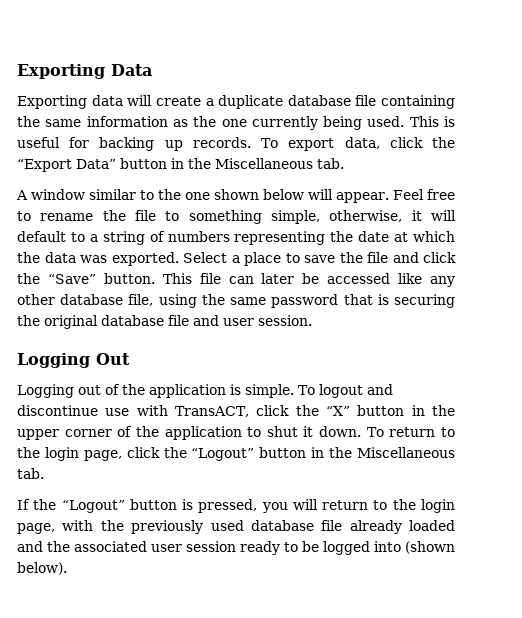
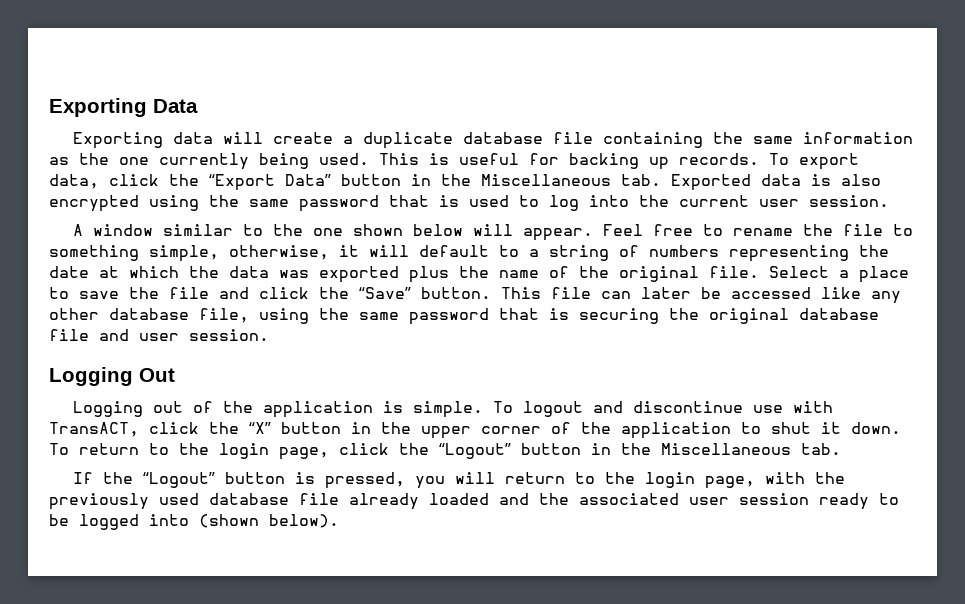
(344, 163) none -> [671,174,881,191] [49,195,889,212] Exported data is also encrypted using the same password that is used to log into the current user session.
[111,252,179,266] exported. -> [319,266,759,283] exported plus the name of the original file.

